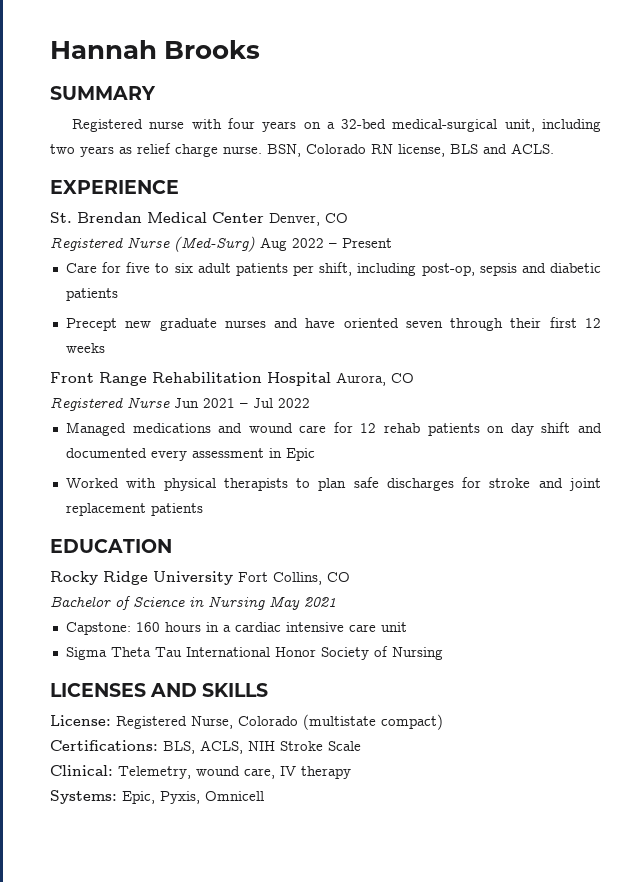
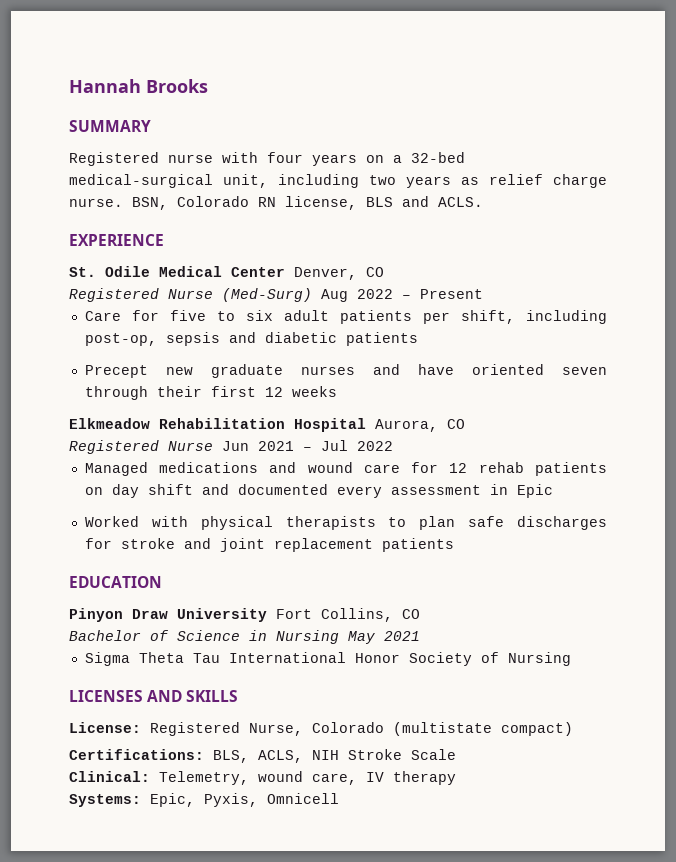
[77,212,142,223] Brendan -> [105,266,150,277] Odile
[50,372,147,386] Front Range -> [69,418,150,429] Elkmeadow
[50,571,148,585] Rocky Ridge -> [69,608,168,622] Pinyon Draw
[65,622,407,635] // Capstone: 160 hours in a cardiac intensive care unit -> (420, 636) none

